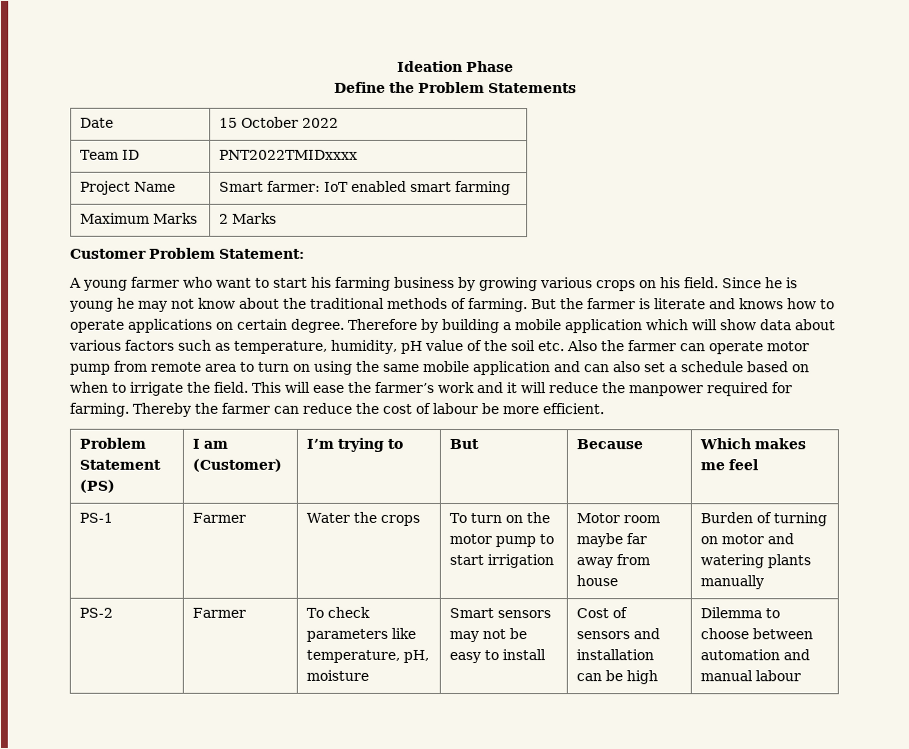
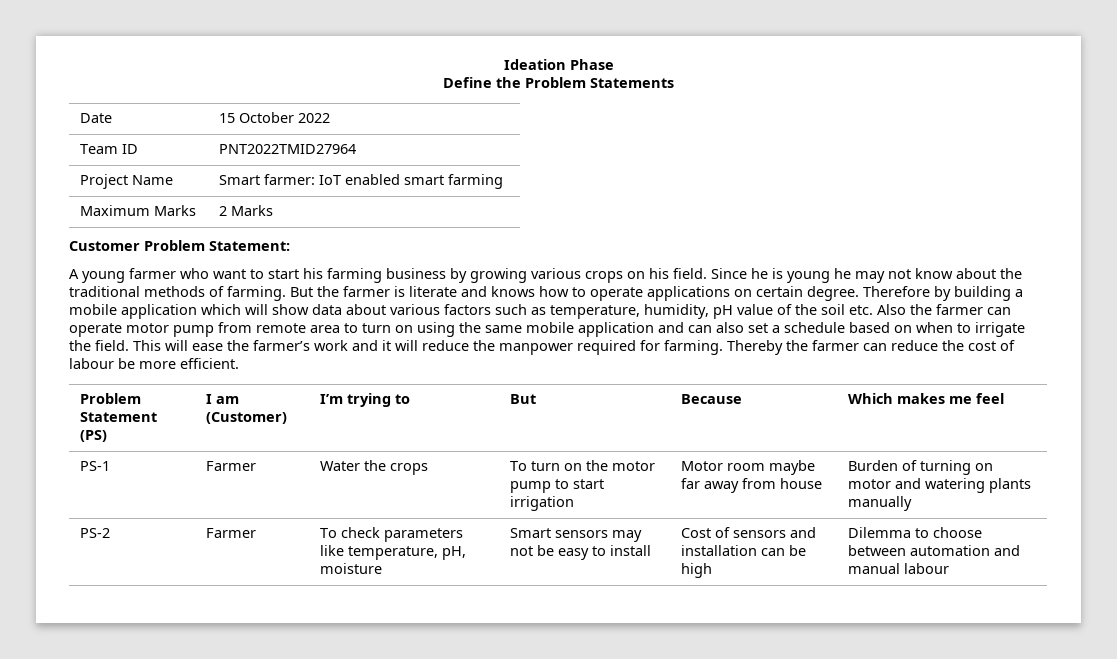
[219,149,359,160] PNT2022TMIDxxxx -> [218,144,356,154] PNT2022TMID27964

